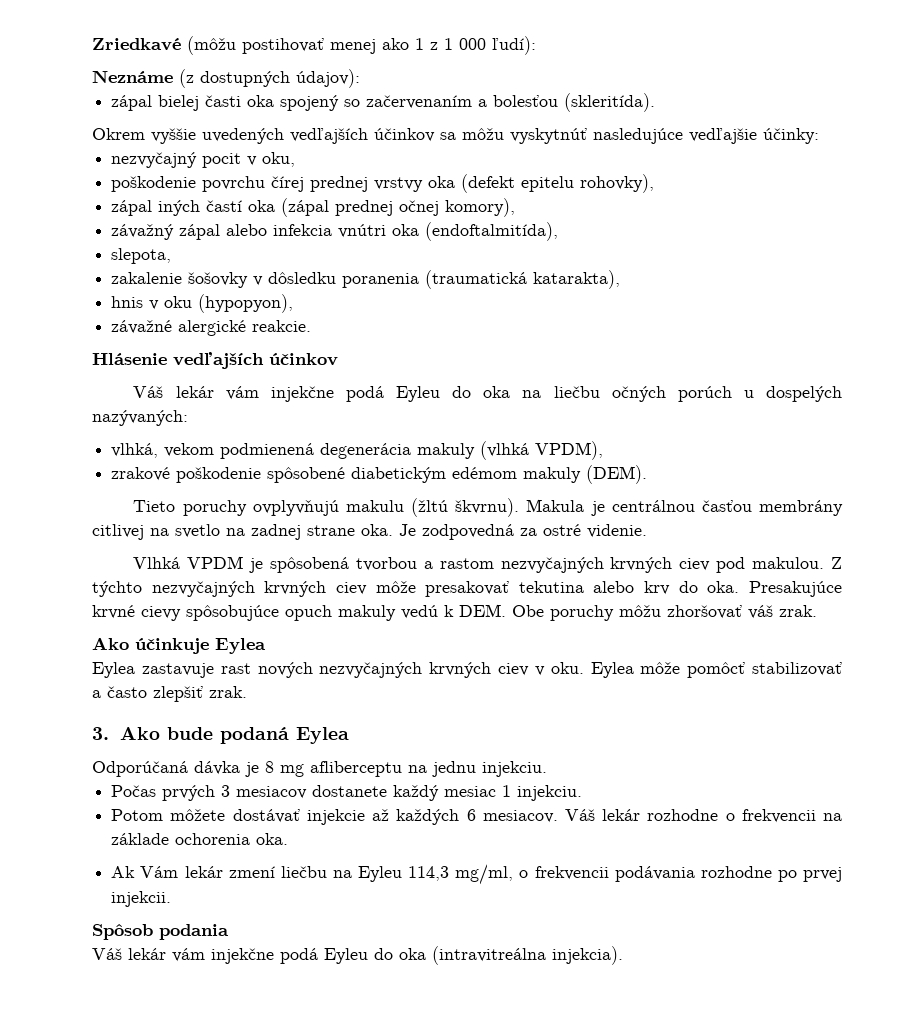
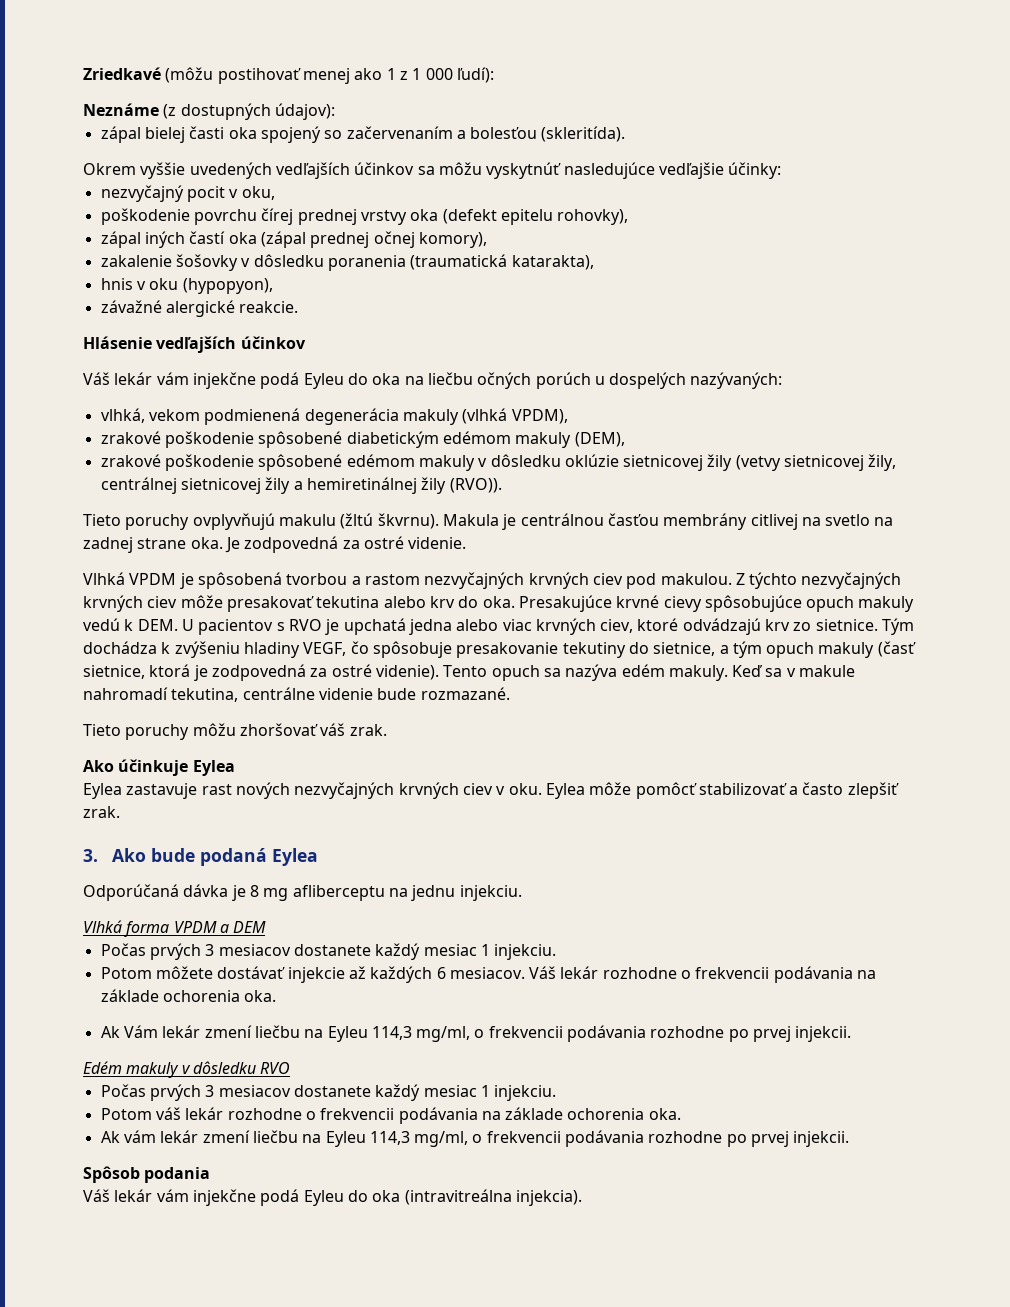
[111,222,559,241] [111,248,172,264] // závažný zápal alebo infekcia vnútri oka (endoftalmitída), // slepota, -> (487, 240) none
[586,465,648,484] (DEM). -> [574,432,625,447] [100,454,897,471] [100,477,502,494] (DEM), // zrakové poškodenie spôsobené edémom makuly v dôsledku oklúzie sietnicovej žily (vetvy sietnicovej žily, centrálnej sietnicovej žily a hemiretinálnej žily (RVO)).
[512,605,544,617] Obe -> [181,618,915,635] [83,641,916,658] [83,664,856,681] [83,687,510,702] [83,724,121,736] U pacientov s RVO je upchatá jedna alebo viac krvných ciev, ktoré odvádzajú krv zo sietnice. Tým dochádza k zvýšeniu hladiny VEGF, čo spôsobuje presakovanie tekutiny do sietnice, a tým opuch makuly (časť sietnice, ktorá je zodpovedná za ostré videnie). Tento opuch sa nazýva edém makuly. Keď sa v makule nahromadí tekutina, centrálne videnie bude rozmazané. // Tieto
(547, 769) none -> [83,920,267,937] // Vlhká forma VPDM a DEM
(816, 816) none -> [773,966,853,983] podávania
(172, 899) none -> [83,1061,291,1078] [100,1084,557,1101] [100,1107,681,1124] [100,1130,850,1147] // Edém makuly v dôsledku RVO // Počas prvých 3 mesiacov dostanete každý mesiac 1 injekciu. // Potom váš lekár rozhodne o frekvencii podávania na základe ochorenia oka. // Ak vám lekár zmení liečbu na Eyleu 114,3 mg/ml, o frekvencii podávania rozhodne po prvej injekcii.

